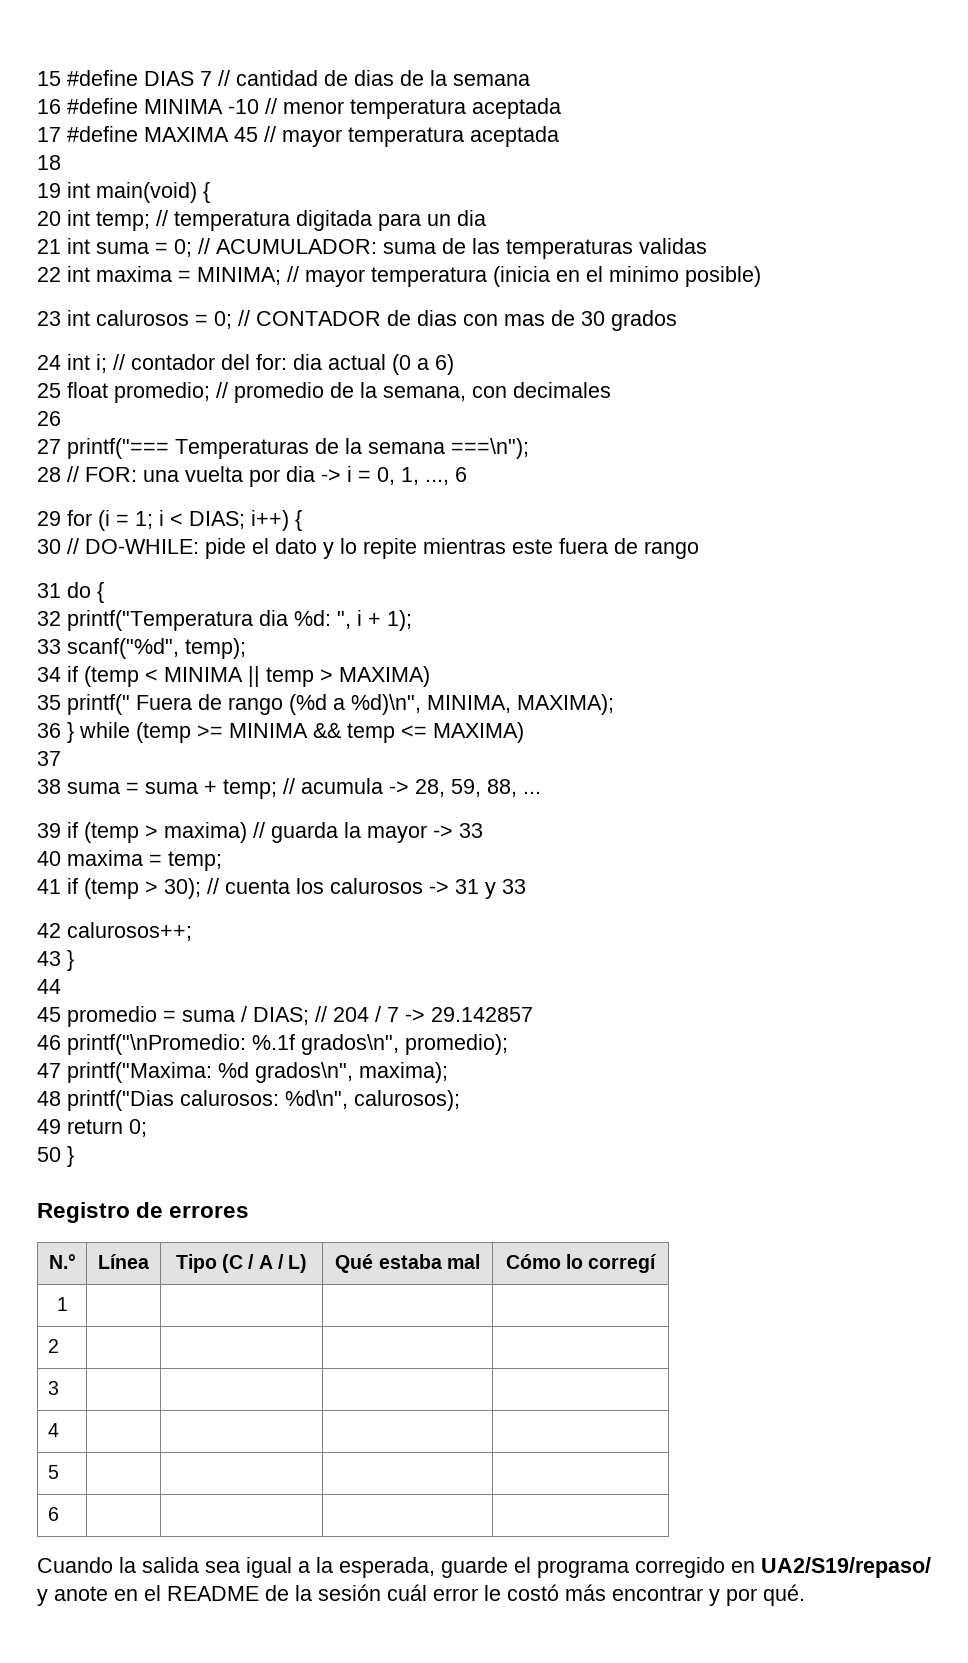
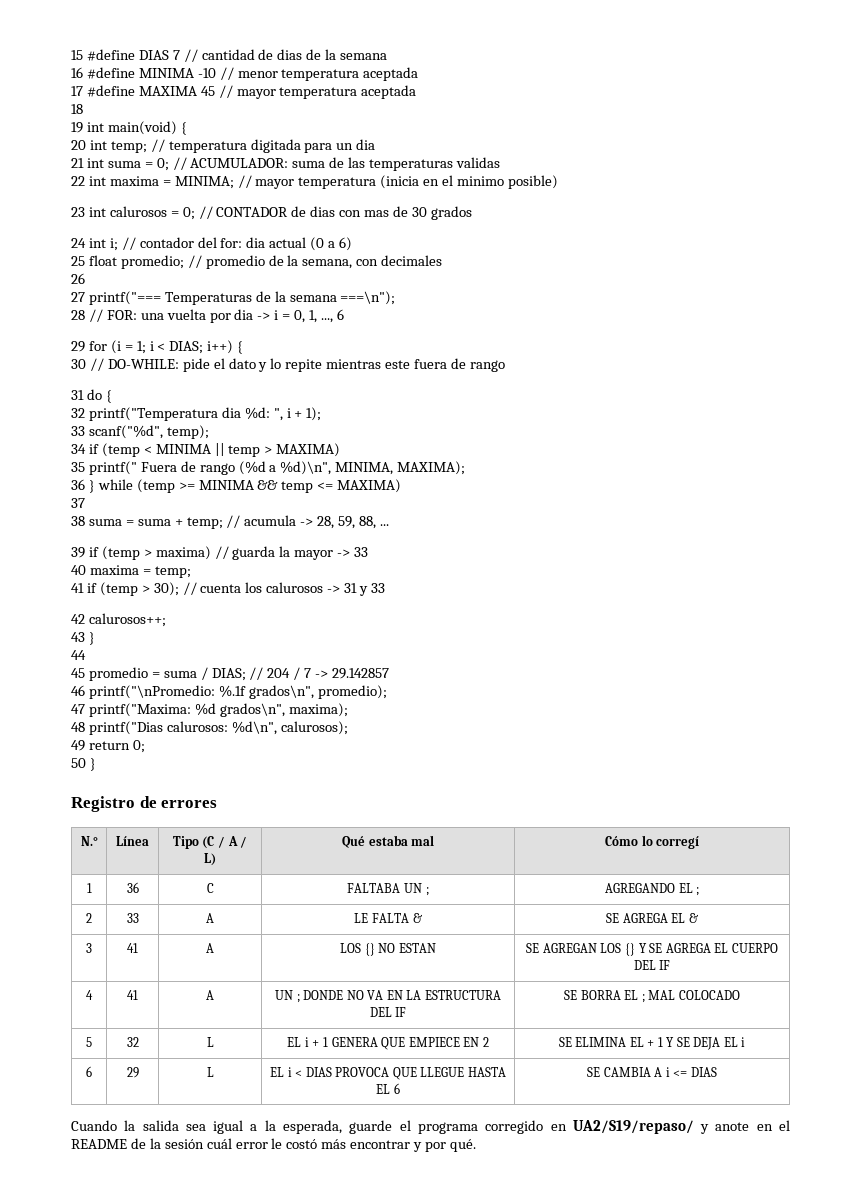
[47,1339,59,1353] [47,1381,59,1395] [47,1423,59,1437] [47,1465,59,1479] [47,1507,59,1521] | | | // 2 | | | | // 3 | | | | // 4 | | | | // 5 | | | | // 6 | | | | -> [126,882,139,893] [206,883,214,893] [347,883,429,896] [604,883,700,896] [86,913,92,923] [126,913,139,923] [206,913,214,923] [354,913,422,923] [606,913,698,923] [86,943,92,953] [127,943,138,953] [206,943,214,953] [340,943,436,956] [526,943,778,956] [633,960,671,970] [86,990,93,1000] [127,990,138,1000] [206,990,214,1000] [275,990,501,1003] [369,1007,407,1017] [564,990,740,1003] [86,1037,92,1047] [126,1037,139,1047] [206,1037,214,1047] [287,1037,489,1050] [558,1037,746,1050] [86,1066,92,1077] [126,1067,139,1078] [206,1067,214,1077] [270,1067,506,1080] [376,1083,400,1094] [587,1067,717,1077] 36 | C | FALTABA UN ; | AGREGANDO EL ; // 2 | 33 | A | LE FALTA & | SE AGREGA EL & // 3 | 41 | A | LOS {} NO ESTAN | SE AGREGAN LOS {} Y SE AGREGA EL CUERPO DEL IF // 4 | 41 | A | UN ; DONDE NO VA EN LA ESTRUCTURA DEL IF | SE BORRA EL ; MAL COLOCADO // 5 | 32 | L | EL i + 1 GENERA QUE EMPIECE EN 2 | SE ELIMINA EL + 1 Y SE DEJA EL i // 6 | 29 | L | EL i < DIAS PROVOCA QUE LLEGUE HASTA EL 6 | SE CAMBIA A i <= DIAS

